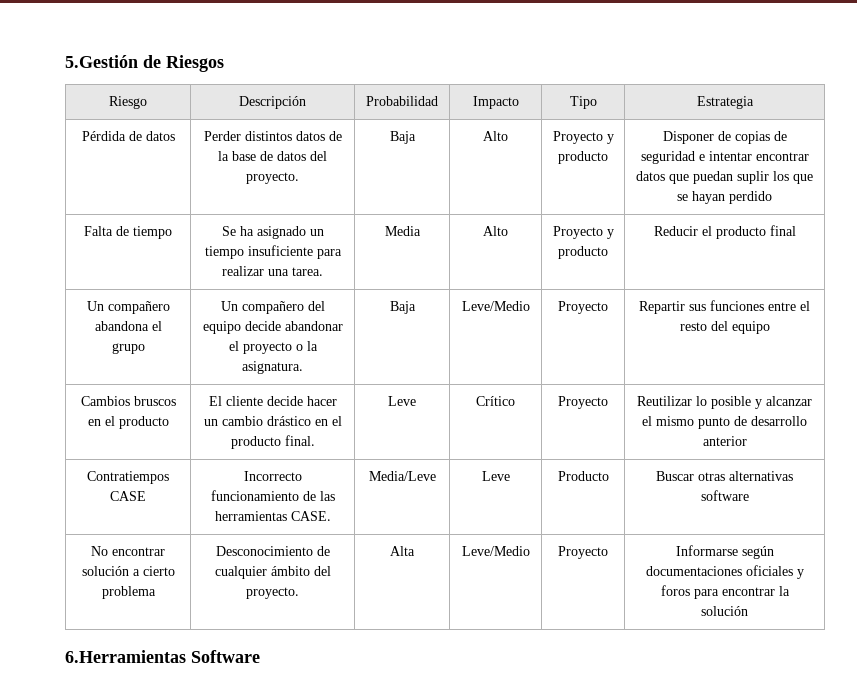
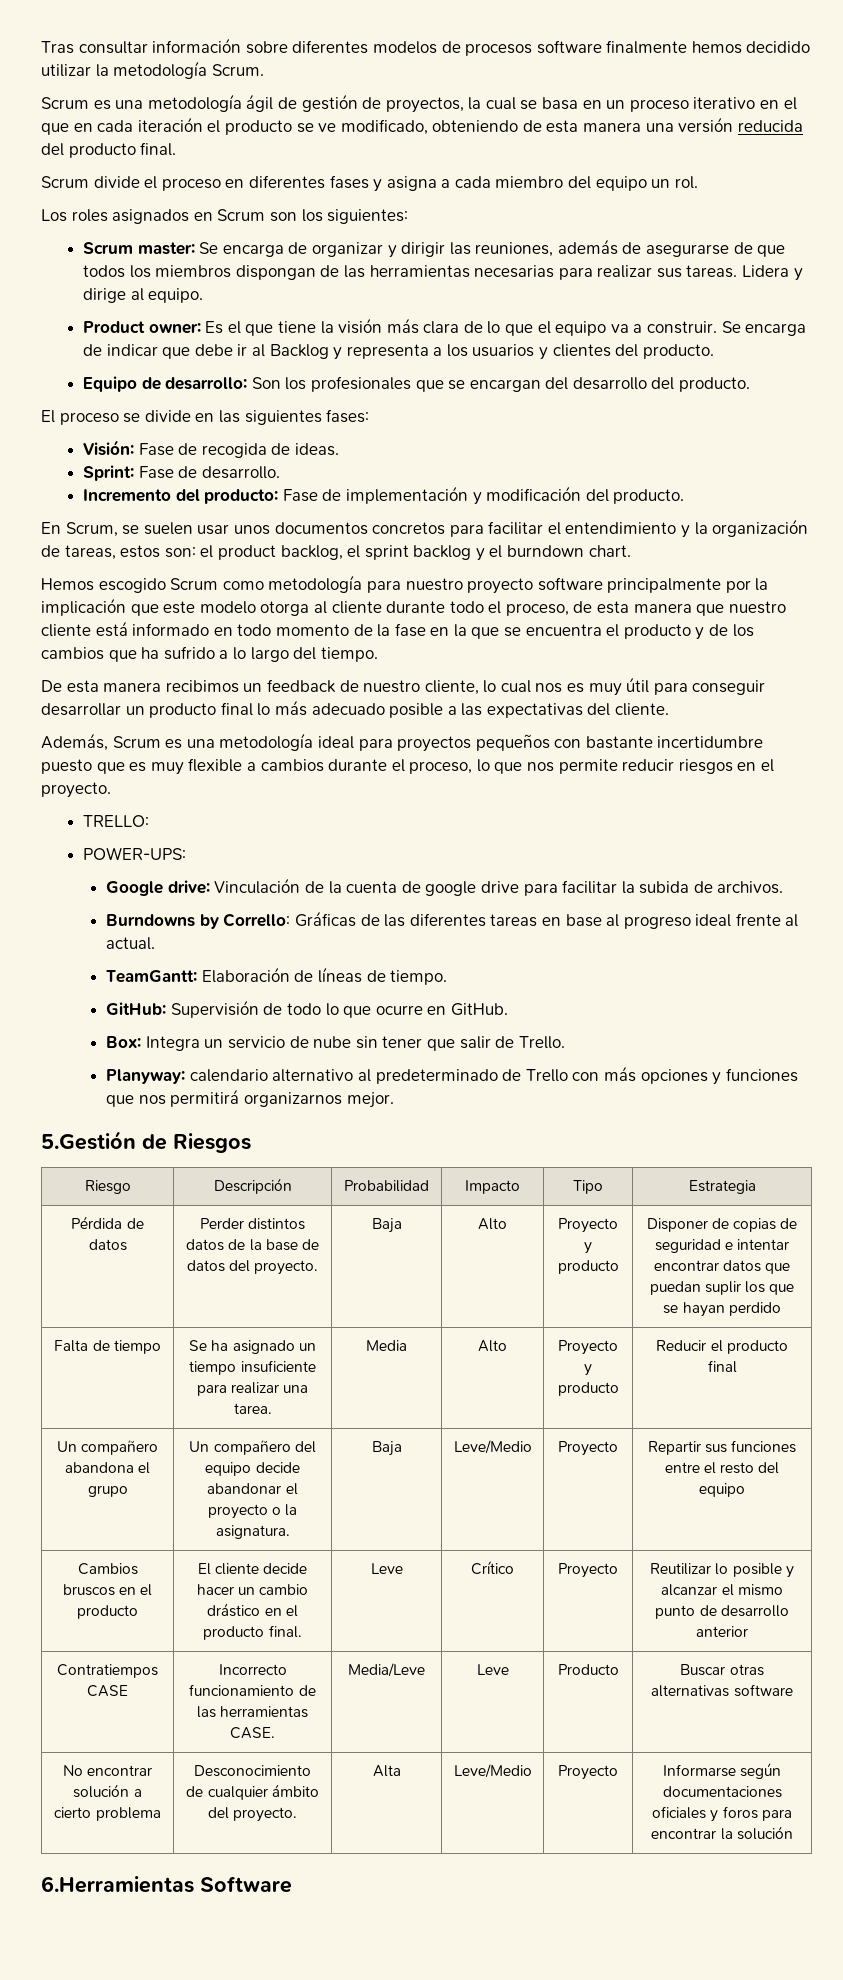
(65, 61) none -> [41,38,811,56] [41,61,264,79] [41,94,797,113] [41,117,803,135] [41,142,177,158] [41,175,698,192] [41,209,409,224] [82,239,786,258] [82,265,803,281] [82,288,204,303] [82,318,807,336] [82,344,714,360] [82,376,751,392] [41,409,370,425] [82,440,339,458] [82,465,280,481] [82,486,685,505] [41,519,809,538] [41,545,631,561] [41,575,769,594] [41,598,786,616] [41,621,754,640] [41,646,378,662] [41,677,766,696] [41,700,670,718] [41,733,764,752] [41,758,775,775] [41,782,111,798] [82,815,149,827] [82,847,186,860] [106,878,784,896] [106,911,799,929] [106,937,156,950] [106,967,448,985] [106,1000,508,1018] [106,1036,565,1051] [106,1066,798,1085] [106,1089,394,1108] Tras consultar información sobre diferentes modelos de procesos software finalmente hemos decidido utilizar la metodología Scrum. // Scrum es una metodología ágil de gestión de proyectos, la cual se basa en un proceso iterativo en el que en cada iteración el producto se ve modificado, obteniendo de esta manera una versión reducida del producto final. // Scrum divide el proceso en diferentes fases y asigna a cada miembro del equipo un rol. // Los roles asignados en Scrum son los siguientes: // Scrum master: Se encarga de organizar y dirigir las reuniones, además de asegurarse de que todos los miembros dispongan de las herramientas necesarias para realizar sus tareas. Lidera y dirige al equipo. // Product owner: Es el que tiene la visión más clara de lo que el equipo va a construir. Se encarga de indicar que debe ir al Backlog y representa a los usuarios y clientes del producto. // Equipo de desarrollo: Son los profesionales que se encargan del desarrollo del producto. // El proceso se divide en las siguientes fases: // Visión: Fase de recogida de ideas. // Sprint: Fase de desarrollo. // Incremento del producto: Fase de implementación y modificación del producto. // En Scrum, se suelen usar unos documentos concretos para facilitar el entendimiento y la organización de tareas, estos son: el product backlog, el sprint backlog y el burndown chart. // Hemos escogido Scrum como metodología para nuestro proyecto software principalmente por la implicación que este modelo otorga al cliente durante todo el proceso, de esta manera que nuestro cliente está informado en todo momento de la fase en la que se encuentra el producto y de los cambios que ha sufrido a lo largo del tiempo. // De esta manera recibimos un feedback de nuestro cliente, lo cual nos es muy útil para conseguir desarrollar un producto final lo más adecuado posible a las expectativas del cliente. // Además, Scrum es una metodología ideal para proyectos pequeños con bastante incertidumbre puesto que es muy flexible a cambios durante el proceso, lo que nos permite reducir riesgos en el proyecto. // TRELLO: // POWER-UPS: // Google drive: Vinculación de la cuenta de google drive para facilitar la subida de archivos. // Burndowns by Corrello: Gráficas de las diferentes tareas en base al progreso ideal frente al actual. // TeamGantt: Elaboración de líneas de tiempo. // GitHub: Supervisión de todo lo que ocurre en GitHub. // Box: Integra un servicio de nube sin tener que salir de Trello. // Planyway: calendario alternativo al predeterminado de Trello con más opciones y funciones que nos permitirá organizarnos mejor. //

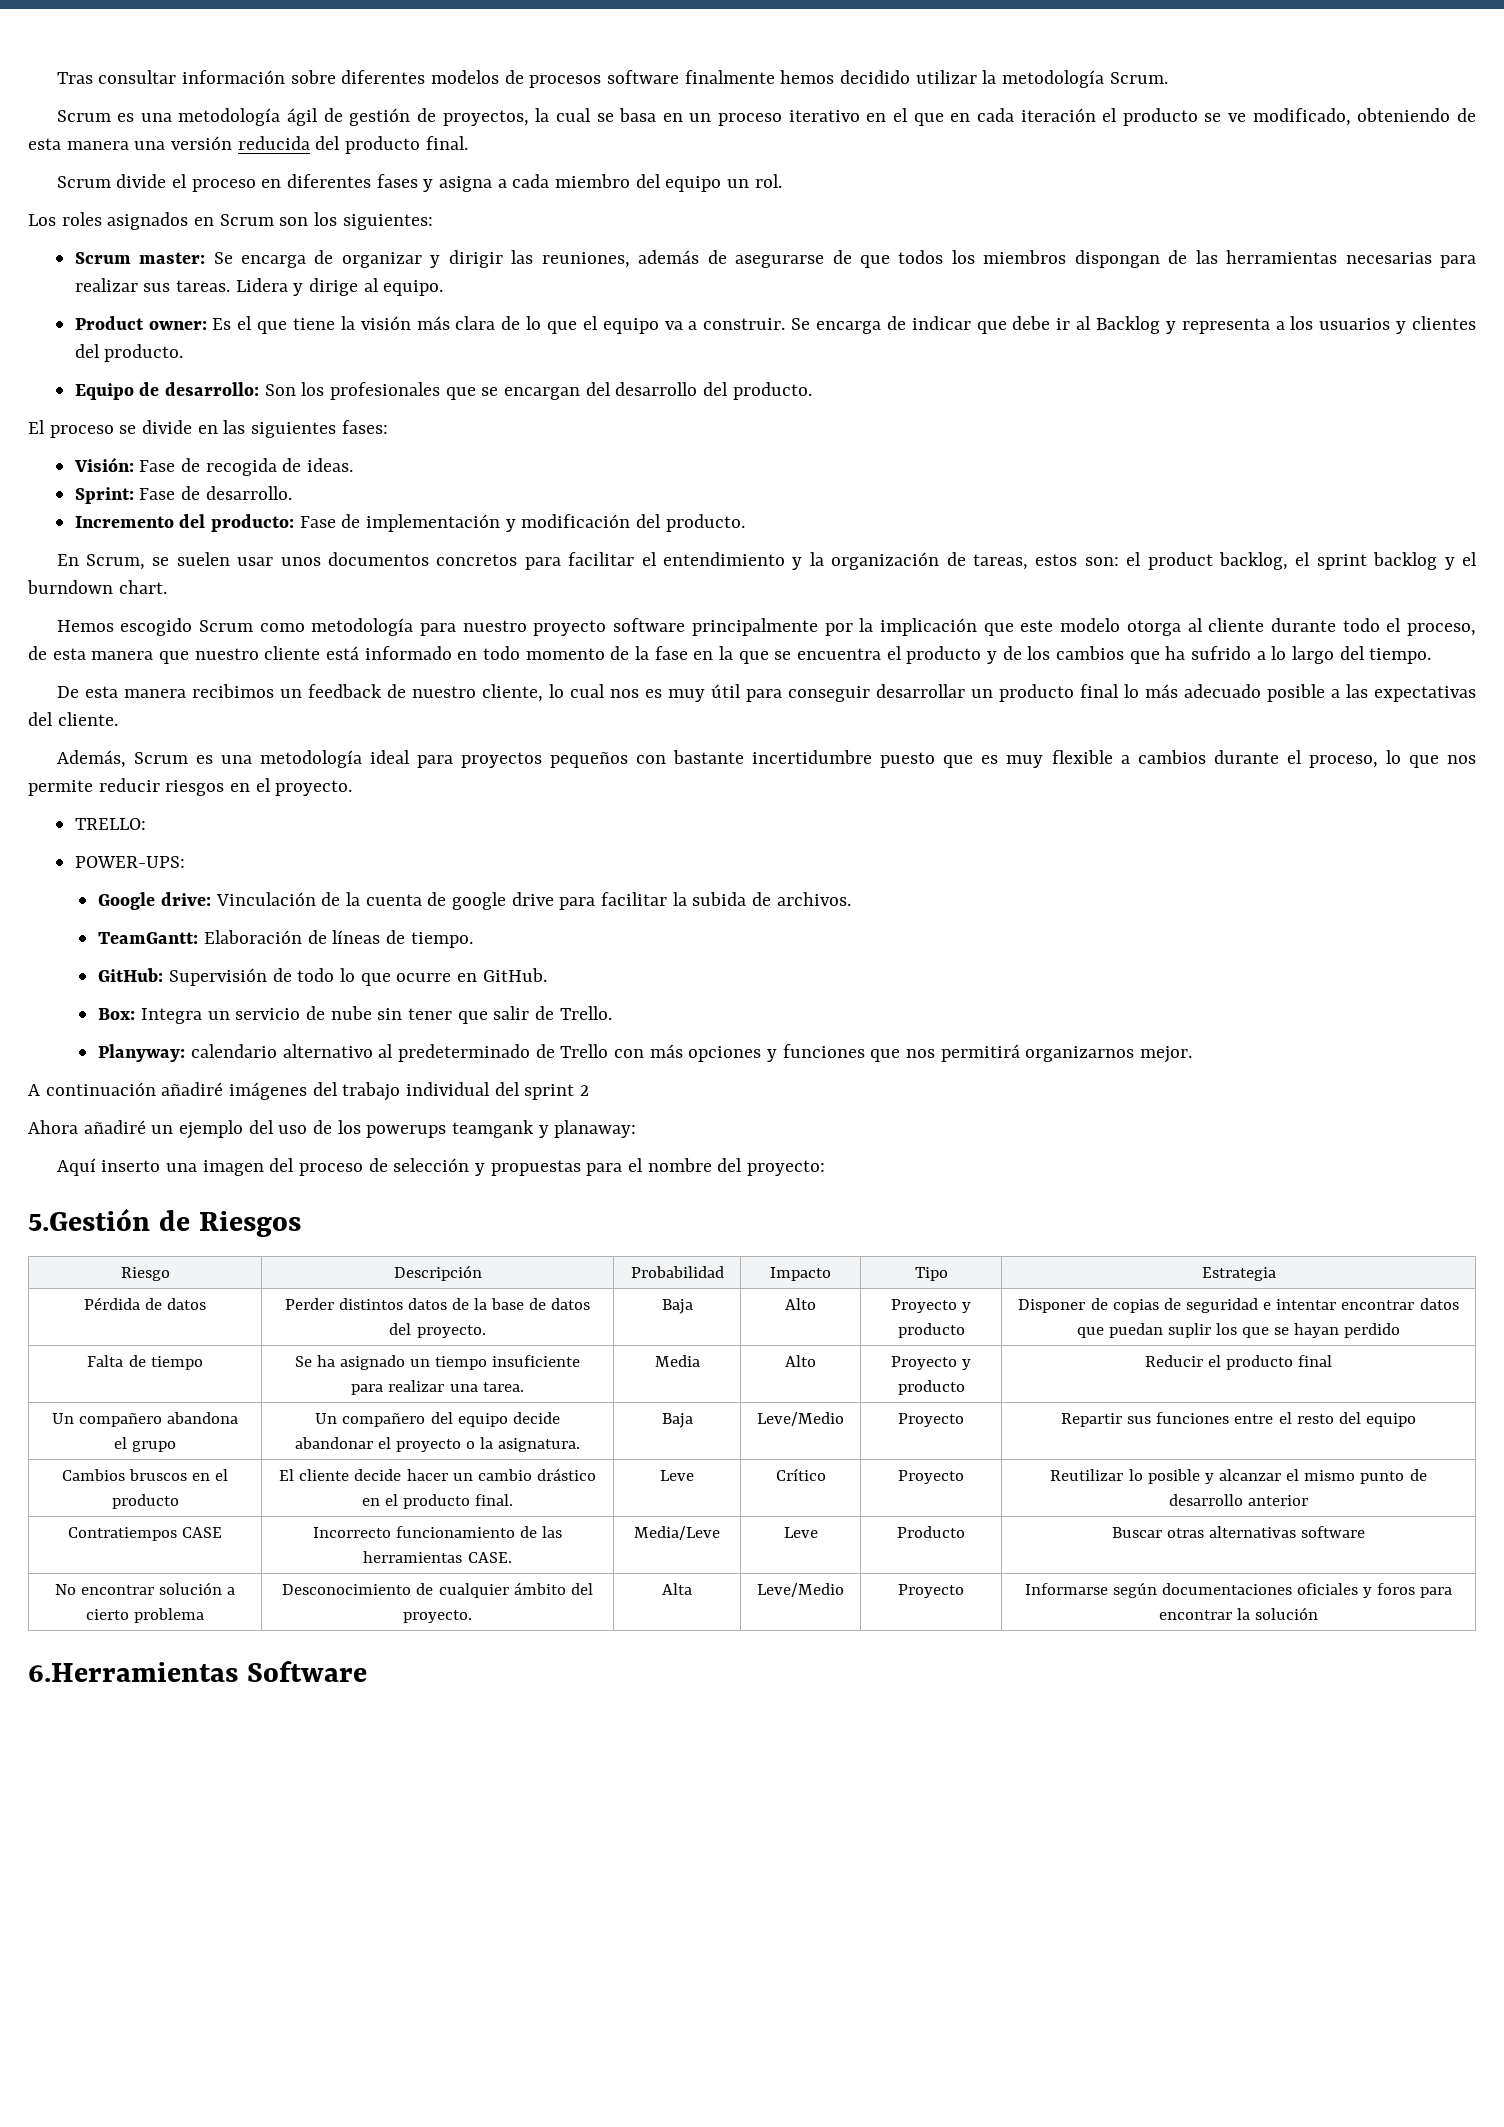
[106,911,799,929] [106,937,156,950] // Burndowns by Corrello: Gráficas de las diferentes tareas en base al progreso ideal frente al actual. -> (851, 899) none
(394, 1100) none -> [28,1082,590,1101] [28,1120,637,1139] [56,1158,825,1176] // A continuación añadiré imágenes del trabajo individual del sprint 2 // Ahora añadiré un ejemplo del uso de los powerups teamgank y planaway: // Aquí inserto una imagen del proceso de selección y propuestas para el nombre del proyecto:

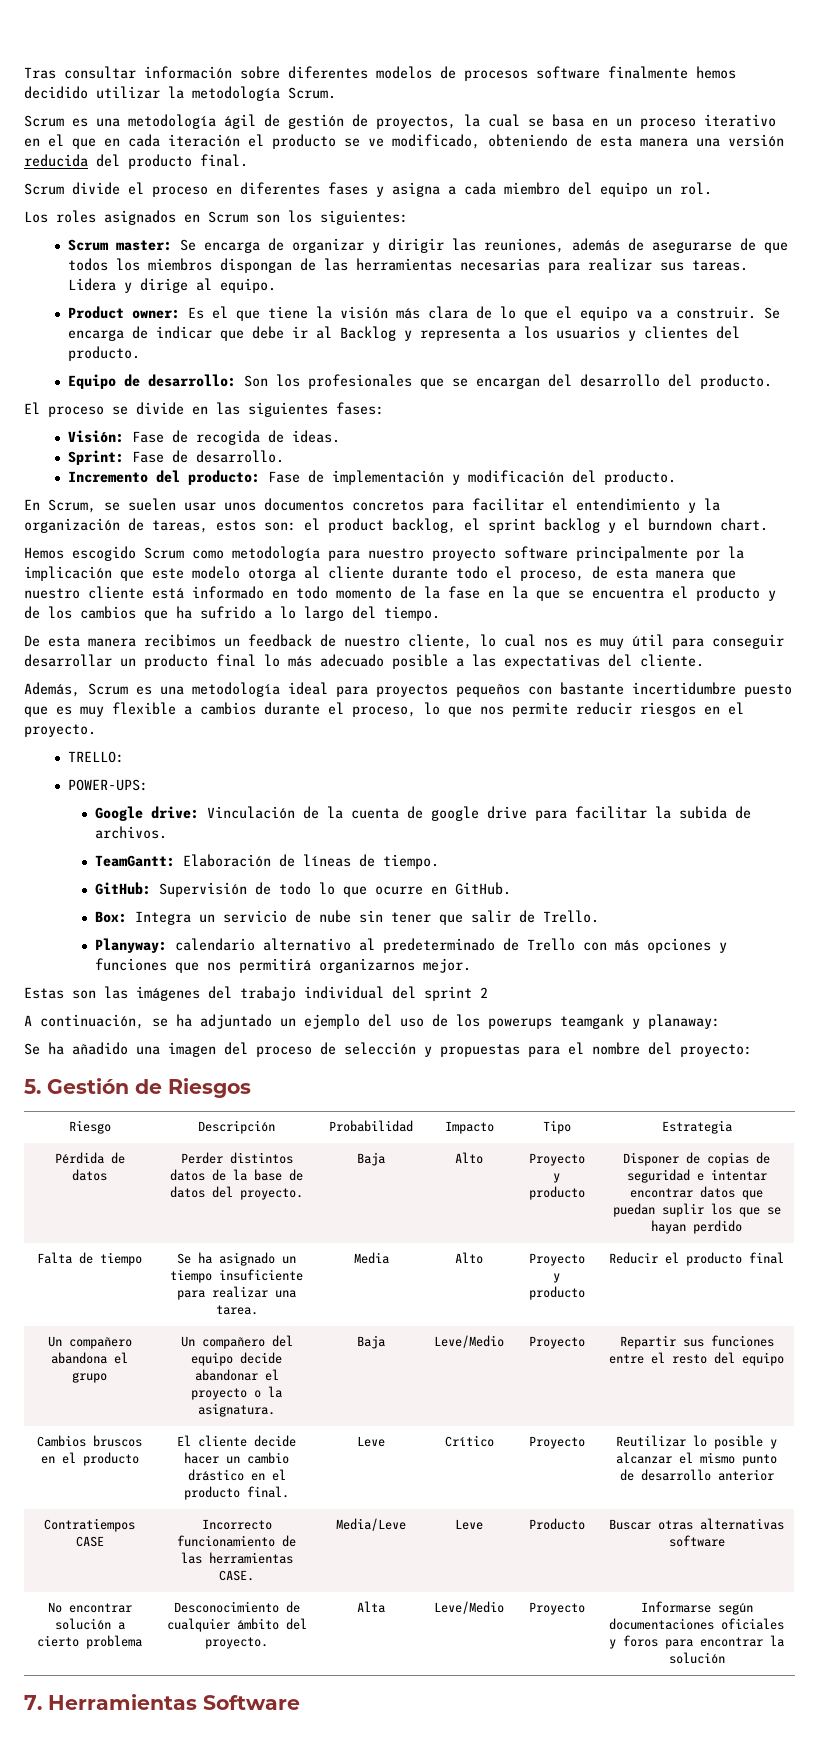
[28,1082,224,1096] A continuación añadiré -> [24,986,128,999] Estas son las
[28,1120,146,1134] Ahora añadiré -> [24,1014,272,1029] A continuación, se ha adjuntado
[56,1158,161,1176] Aquí inserto -> [24,1042,128,1055] Se ha añadido
[28,1208,150,1231] 5.Gestión -> [24,1078,129,1094] 5. Gestión
[28,1662,238,1682] 6.Herramientas -> [24,1694,197,1710] 7. Herramientas

